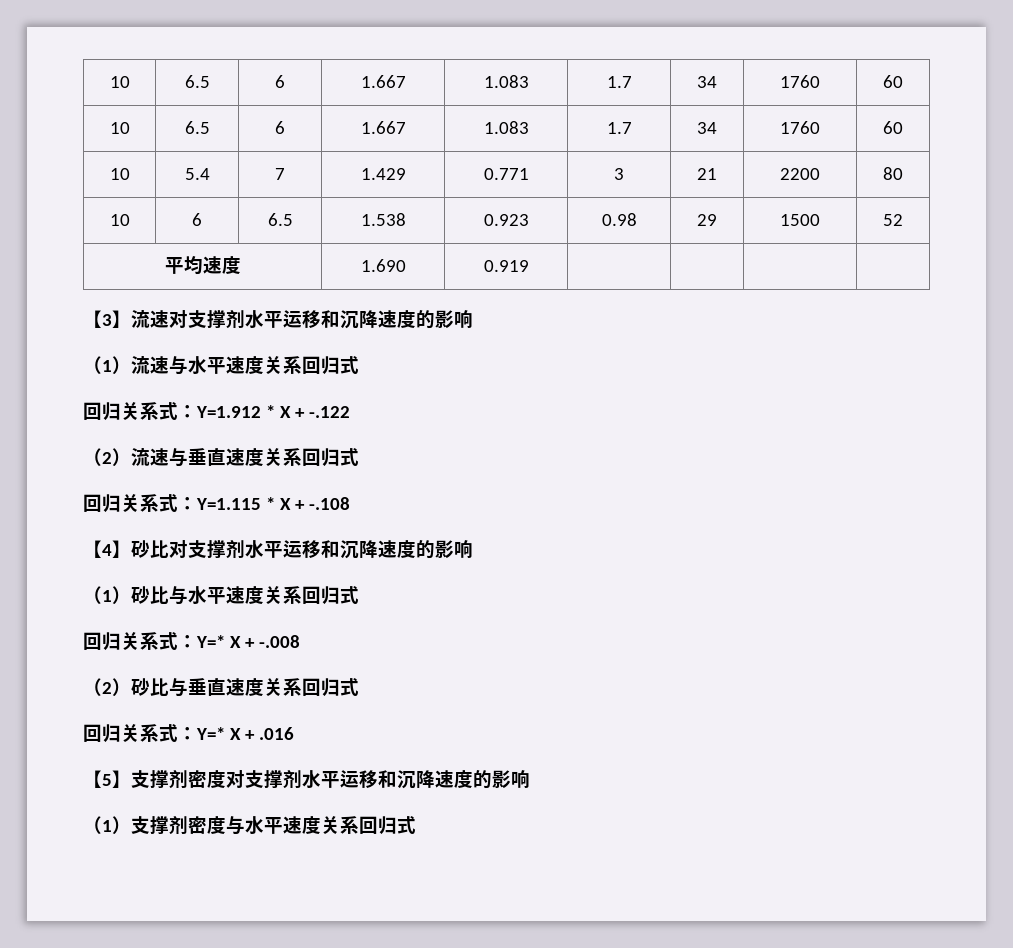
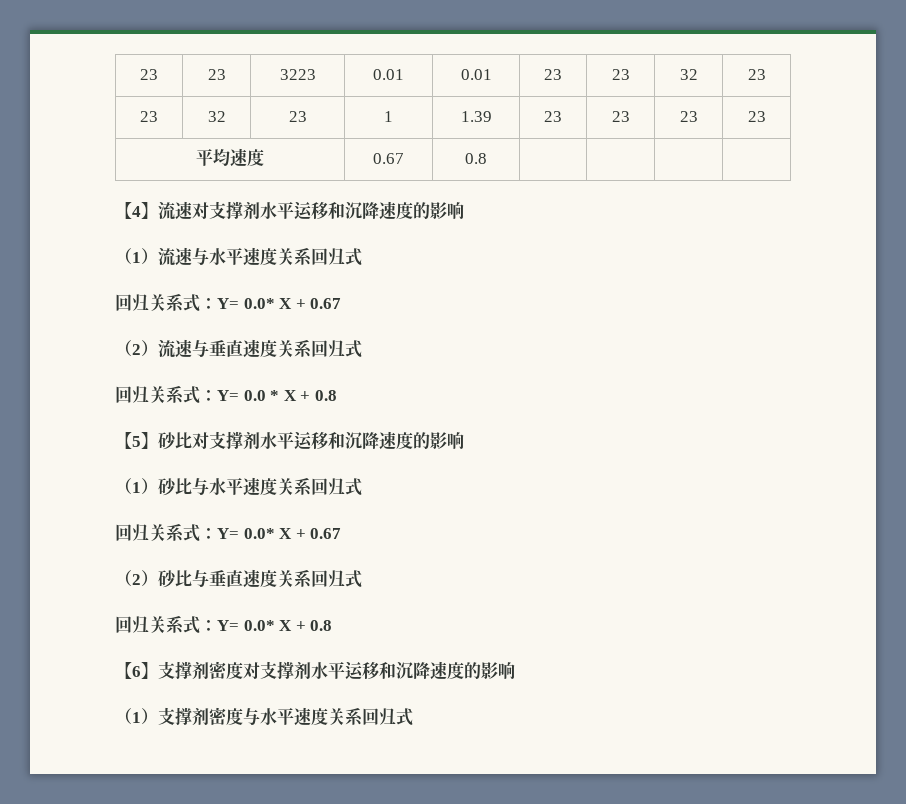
[109,76,130,88] [184,75,210,88] [275,75,285,88] [360,75,406,88] [483,75,529,88] [606,76,632,88] [697,76,717,88] [780,75,820,88] [883,75,903,88] [109,122,130,134] [184,121,210,134] [275,121,285,134] [360,121,406,134] [483,121,529,134] [606,122,632,134] [697,122,717,134] [780,121,820,134] [883,121,903,134] [109,168,130,180] [184,168,210,180] [275,168,285,180] [360,168,406,180] [483,168,529,180] [614,168,624,180] [697,168,717,180] [780,168,820,180] [883,167,903,180] [109,214,130,226] [192,213,202,226] [267,213,293,226] [360,213,406,226] [483,214,529,226] [601,213,637,226] [697,214,717,226] [780,214,820,226] [883,214,903,226] 10 | 6.5 | 6 | 1.667 | 1.083 | 1.7 | 34 | 1760 | 60 // 10 | 6.5 | 6 | 1.667 | 1.083 | 1.7 | 34 | 1760 | 60 // 10 | 5.4 | 7 | 1.429 | 0.771 | 3 | 21 | 2200 | 80 // 10 | 6 | 6.5 | 1.538 | 0.923 | 0.98 | 29 | 1500 | 52 -> [140,69,158,80] [207,69,226,80] [279,69,316,80] [373,69,404,80] [460,69,492,80] [544,69,562,80] [611,69,630,80] [679,69,698,80] [747,69,766,80] [140,111,158,122] [207,111,226,122] [288,111,307,122] [384,111,393,122] [460,111,492,122] [544,111,562,122] [611,111,630,122] [679,111,698,122] [747,111,766,122] 23 | 23 | 3223 | 0.01 | 0.01 | 23 | 23 | 32 | 23 // 23 | 32 | 23 | 1 | 1.39 | 23 | 23 | 23 | 23
[360,259,406,272] [483,260,529,272] [83,310,112,328] 1.690 | 0.919 | | | | // 【3 -> [373,153,404,164] [465,153,487,164] [115,202,141,219] 0.67 | 0.8 | | | | // 【4
[196,405,350,418] Y=1.912 * X + -.122 -> [217,298,342,309] Y= 0.0* X + 0.67
[196,497,350,510] [83,540,112,558] Y=1.115 * X + -.108 // 【4 -> [217,390,337,401] [115,432,141,449] Y= 0.0 * X + 0.8 // 【5
[196,635,300,648] Y=* X + -.008 -> [217,528,342,539] Y= 0.0* X + 0.67
[196,727,294,740] [83,770,112,788] Y=* X + .016 // 【5 -> [217,620,333,631] [115,662,141,679] Y= 0.0* X + 0.8 // 【6

